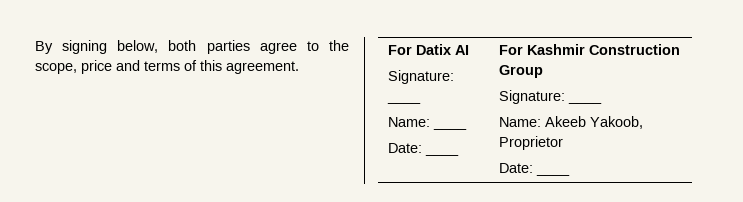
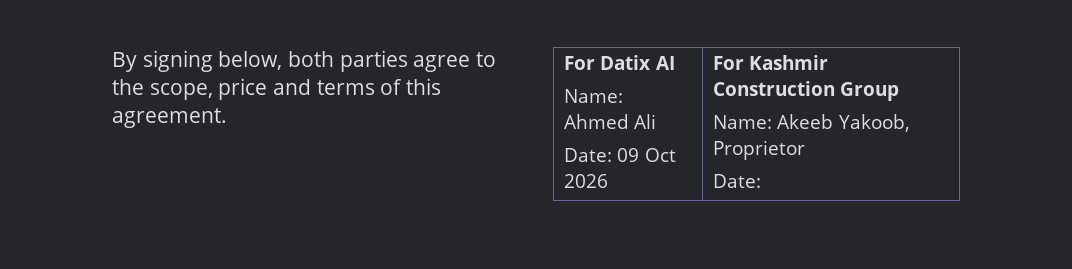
[388,70,455,84] [387,101,422,104] [388,117,431,127] [433,127,468,130] [388,143,423,153] [425,153,460,156] // Signature: ____ // Name: ____ // Date: ____ -> [564,89,624,103] [564,114,657,129] [564,148,676,162] [564,174,609,188] // Name: Ahmed Ali // Date: 09 Oct 2026
[499,90,603,104] // Signature: ____ -> (900, 91) none
[536,173,571,176] ____ -> (762, 181) none

